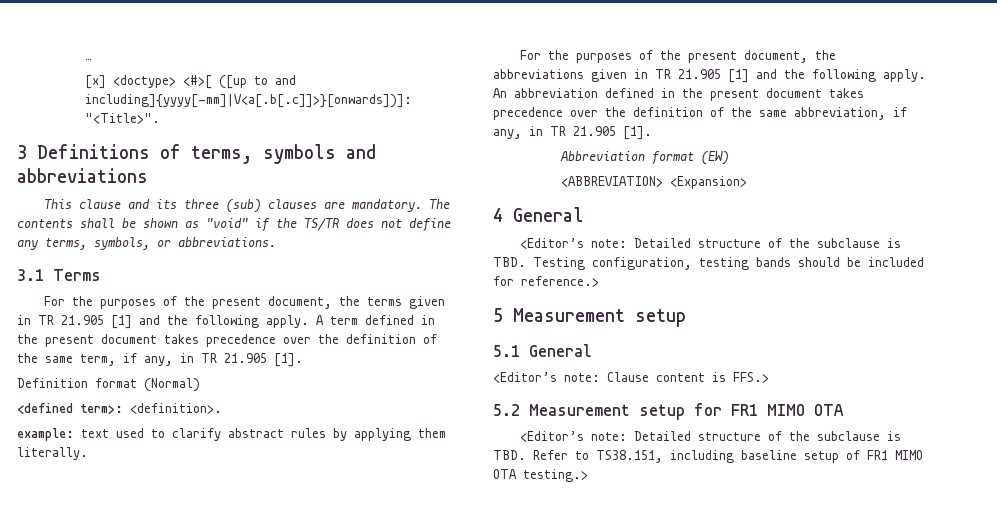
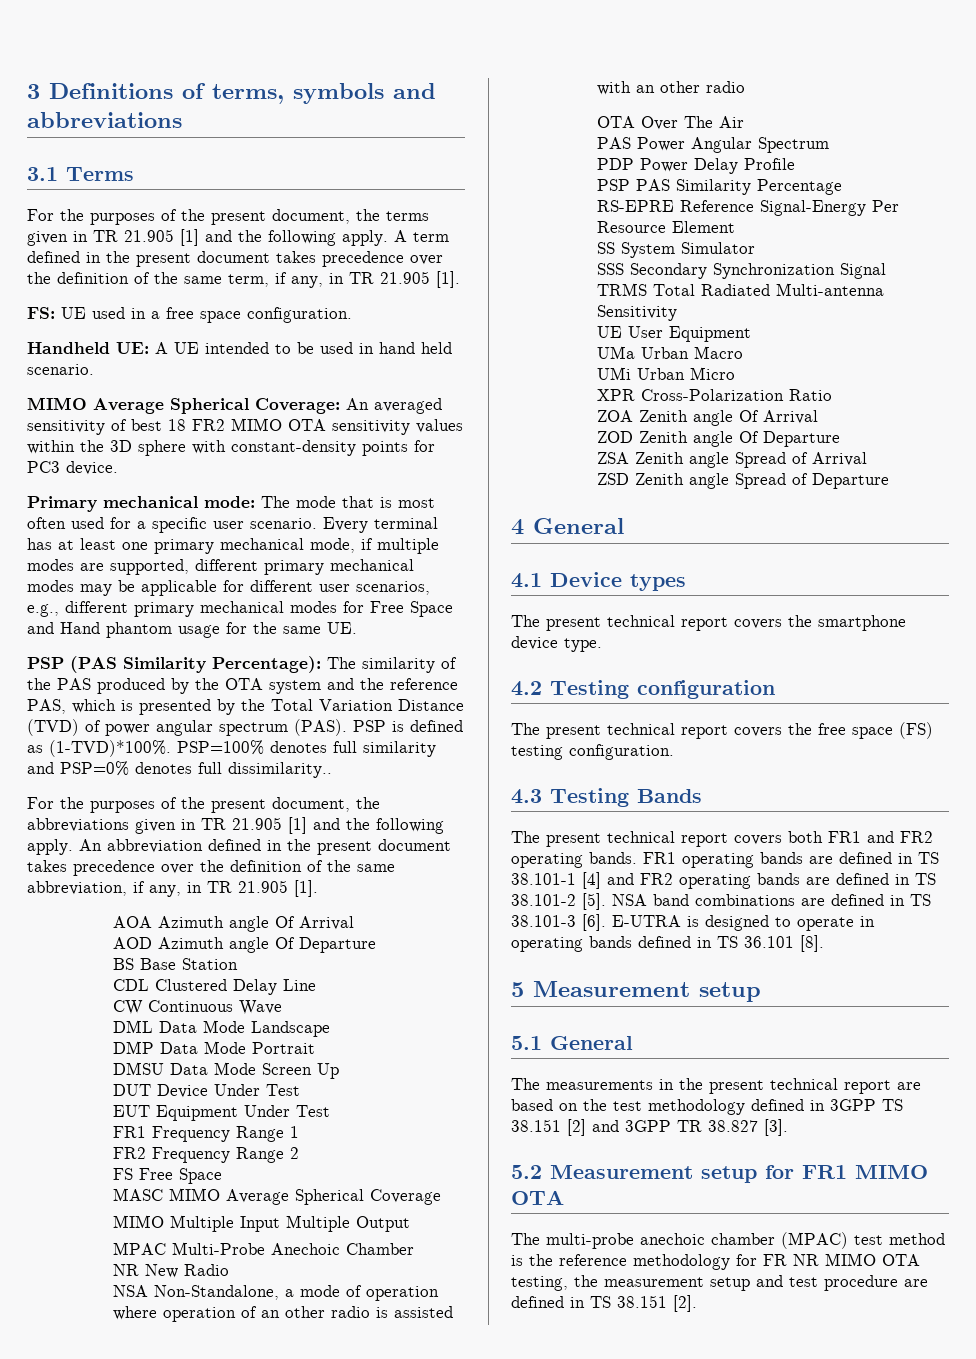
[85,58,93,60] [85,75,297,89] [85,94,413,108] [85,113,161,124] … // [x] <doctype> <#>[ ([up to and including]{yyyy[-mm]|V<a[.b[.c]]>}[onwards])]: "<Title>". // -> (27, 91) none
[43,199,450,213] [17,218,451,232] [17,237,276,250] // This clause and its three (sub) clauses are mandatory. The contents shall be shown as "void" if the TS/TR does not define any terms, symbols, or abbreviations. -> (182, 120) none
[17,378,200,392] [17,403,222,415] [17,428,446,441] [17,447,88,460] Definition format (Normal) // <defined term>: <definition>. // example: text used to clarify abstract rules by applying them literally. -> [27,307,352,323] [27,342,452,354] [27,364,94,375] [27,397,442,414] [27,418,463,435] [27,440,435,456] [27,461,118,475] [27,496,435,512] [27,517,438,533] [27,538,439,554] [27,559,414,575] [27,580,430,596] [27,601,453,617] [27,622,357,638] [27,656,457,673] [27,678,458,694] [27,699,464,715] [27,719,463,736] [27,740,436,757] [27,761,332,778] FS: UE used in a free space configuration. // Handheld UE: A UE intended to be used in hand held scenario. // MIMO Average Spherical Coverage: An averaged sensitivity of best 18 FR2 MIMO OTA sensitivity values within the 3D sphere with constant-density points for PC3 device. // Primary mechanical mode: The mode that is most often used for a specific user scenario. Every terminal has at least one primary mechanical mode, if multiple modes are supported, different primary mechanical modes may be applicable for different user scenarios, e.g., different primary mechanical modes for Free Space and Hand phantom usage for the same UE. // PSP (PAS Similarity Percentage): The similarity of the PAS produced by the OTA system and the reference PAS, which is presented by the Total Variation Distance (TVD) of power angular spectrum (PAS). PSP is defined as (1-TVD)*100%. PSP=100% denotes full similarity and PSP=0% denotes full dissimilarity..
[560,151,730,165] [561,176,748,189] [493,207,584,222] [519,238,901,249] [493,257,924,270] [493,276,599,287] Abbreviation format (EW) // <ABBREVIATION> <Expansion> // 4 General // <Editor’s note: Detailed structure of the subclause is TBD. Testing configuration, testing bands should be included for reference.> -> [113,916,355,932] [113,937,377,953] [113,958,239,970] [113,979,317,995] [113,1000,283,1015] [113,1020,331,1037] [113,1041,316,1054] [113,1062,340,1079] [113,1084,301,1098] [113,1105,331,1121] [113,1126,300,1142] [113,1147,300,1163] [113,1168,223,1184] [113,1188,442,1205] [113,1215,411,1232] [113,1242,415,1255] [113,1264,230,1278] [113,1285,440,1301] [113,1306,454,1322] [597,81,746,95] [597,116,745,130] [597,137,830,153] [597,158,796,174] [597,179,843,195] [597,200,900,216] [597,221,736,233] [597,242,756,258] [597,263,887,279] [597,283,885,296] [597,305,678,321] [597,326,752,342] [597,346,744,359] [597,367,736,380] [597,389,833,401] [597,410,819,426] [597,431,841,447] [597,452,868,468] [597,473,890,489] [511,518,624,535] [511,572,686,591] [511,615,906,631] [511,636,602,652] [511,680,775,699] [511,722,933,739] [511,744,674,760] [511,788,702,807] [511,831,933,847] [511,852,939,868] [511,872,936,889] [511,893,931,910] [511,914,875,931] [511,935,824,952] AOA Azimuth angle Of Arrival // AOD Azimuth angle Of Departure // BS Base Station // CDL Clustered Delay Line // CW Continuous Wave // DML Data Mode Landscape // DMP Data Mode Portrait // DMSU Data Mode Screen Up // DUT Device Under Test // EUT Equipment Under Test // FR1 Frequency Range 1 // FR2 Frequency Range 2 // FS Free Space // MASC MIMO Average Spherical Coverage // MIMO Multiple Input Multiple Output // MPAC Multi-Probe Anechoic Chamber // NR New Radio // NSA Non-Standalone, a mode of operation where operation of an other radio is assisted with an other radio // OTA Over The Air // PAS Power Angular Spectrum // PDP Power Delay Profile // PSP PAS Similarity Percentage // RS-EPRE Reference Signal-Energy Per Resource Element // SS System Simulator // SSS Secondary Synchronization Signal // TRMS Total Radiated Multi-antenna Sensitivity // UE User Equipment // UMa Urban Macro // UMi Urban Micro // XPR Cross-Polarization Ratio // ZOA Zenith angle Of Arrival // ZOD Zenith angle Of Departure // ZSA Zenith angle Spread of Arrival // ZSD Zenith angle Spread of Departure // 4 General // 4.1 Device types // The present technical report covers the smartphone device type. // 4.2 Testing configuration // The present technical report covers the free space (FS) testing configuration. // 4.3 Testing Bands // The present technical report covers both FR1 and FR2 operating bands. FR1 operating bands are defined in TS 38.101-1 [4] and FR2 operating bands are defined in TS 38.101-2 [5]. NSA band combinations are defined in TS 38.101-3 [6]. E-UTRA is designed to operate in operating bands defined in TS 36.101 [8].
[493,372,769,383] <Editor’s note: Clause content is FFS.> -> [511,1078,921,1094] [511,1099,903,1115] [511,1119,788,1136] The measurements in the present technical report are based on the test methodology defined in 3GPP TS 38.151 [2] and 3GPP TR 38.827 [3].
[519,431,901,442] [493,450,923,463] [493,469,588,482] <Editor’s note: Detailed structure of the subclause is TBD. Refer to TS38.151, including baseline setup of FR1 MIMO OTA testing.> -> [511,1232,945,1249] [511,1253,920,1270] [511,1275,928,1291] [511,1295,697,1312] The multi-probe anechoic chamber (MPAC) test method is the reference methodology for FR NR MIMO OTA testing, the measurement setup and test procedure are defined in TS 38.151 [2].

